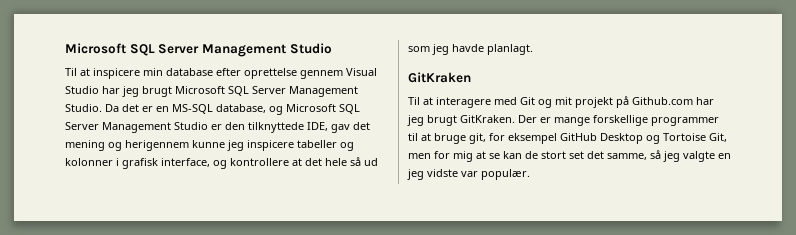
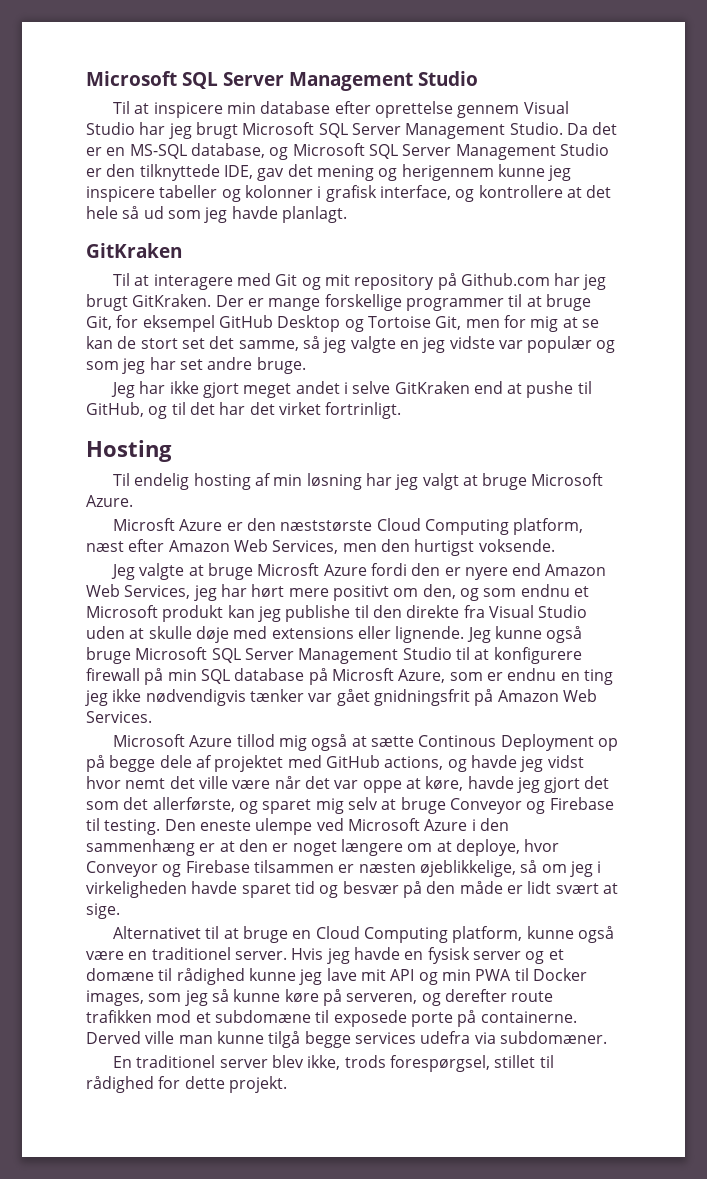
[575,97,613,108] projekt -> [354,274,435,290] repository
[469,133,486,144] git, -> [86,316,112,330] Git,
[481,169,530,180] populær. -> [527,336,616,353] [86,357,306,374] [110,381,592,398] [86,402,402,419] [86,440,172,462] [112,473,604,490] [86,495,133,507] [112,518,584,535] [86,539,555,556] [110,563,607,580] [86,584,589,601] [86,605,588,622] [86,626,583,643] [86,647,582,664] [86,668,613,685] [85,689,597,706] [86,711,152,723] [112,734,618,751] [86,755,584,772] [86,776,610,793] [86,797,614,814] [86,818,509,835] [86,839,560,856] [86,860,602,877] [86,881,618,898] [86,903,120,919] [112,926,614,943] [86,947,564,964] [86,968,587,985] [86,989,554,1006] [86,1010,577,1027] [86,1031,607,1048] [112,1055,554,1072] [86,1076,287,1093] populær og som jeg har set andre bruge. // Jeg har ikke gjort meget andet i selve GitKraken end at pushe til GitHub, og til det har det virket fortrinligt. // Hosting // Til endelig hosting af min løsning har jeg valgt at bruge Microsoft Azure. // Microsft Azure er den næststørste Cloud Computing platform, næst efter Amazon Web Services, men den hurtigst voksende. // Jeg valgte at bruge Microsft Azure fordi den er nyere end Amazon Web Services, jeg har hørt mere positivt om den, og som endnu et Microsoft produkt kan jeg publishe til den direkte fra Visual Studio uden at skulle døje med extensions eller lignende. Jeg kunne også bruge Microsoft SQL Server Management Studio til at konfigurere firewall på min SQL database på Microsft Azure, som er endnu en ting jeg ikke nødvendigvis tænker var gået gnidningsfrit på Amazon Web Services. // Microsoft Azure tillod mig også at sætte Continous Deployment op på begge dele af projektet med GitHub actions, og havde jeg vidst hvor nemt det ville være når det var oppe at køre, havde jeg gjort det som det allerførste, og sparet mig selv at bruge Conveyor og Firebase til testing. Den eneste ulempe ved Microsoft Azure i den sammenhæng er at den er noget længere om at deploye, hvor Conveyor og Firebase tilsammen er næsten øjeblikkelige, så om jeg i virkeligheden havde sparet tid og besvær på den måde er lidt svært at sige. // Alternativet til at bruge en Cloud Computing platform, kunne også være en traditionel server. Hvis jeg havde en fysisk server og et domæne til rådighed kunne jeg lave mit API og min PWA til Docker images, som jeg så kunne køre på serveren, og derefter route trafikken mod et subdomæne til exposede porte på containerne. Derved ville man kunne tilgå begge services udefra via subdomæner. // En traditionel server blev ikke, trods forespørgsel, stillet til rådighed for dette projekt.

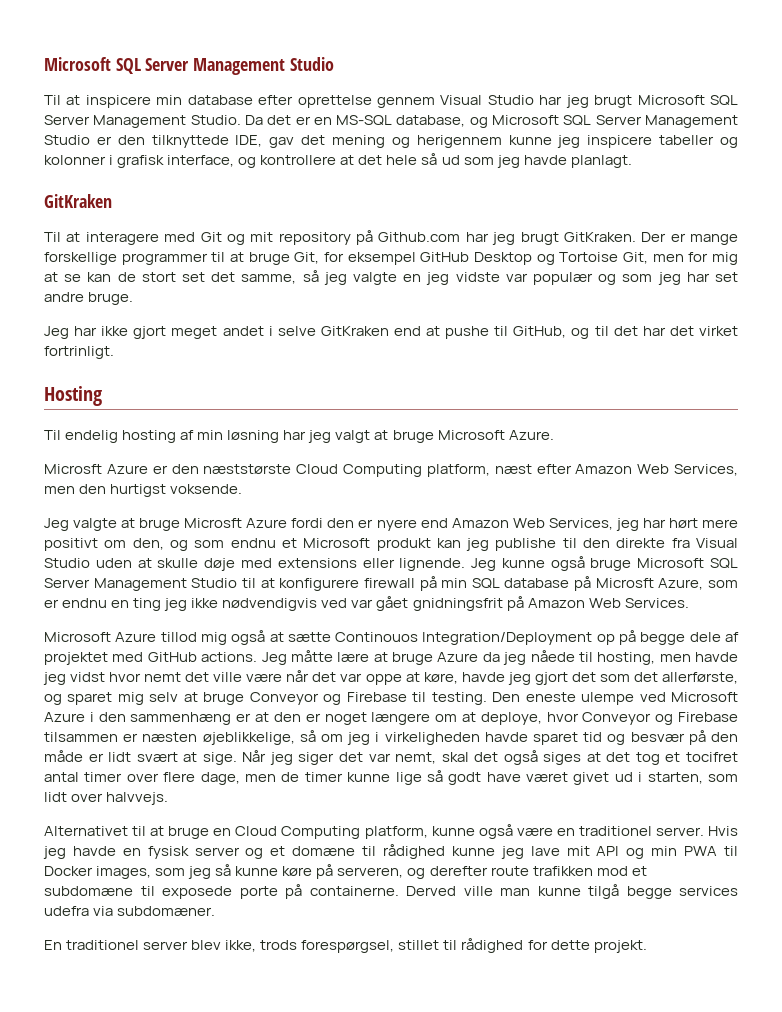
[249,689,304,702] tænker -> [321,598,348,608] ved
[418,734,594,751] Continous Deployment -> [335,632,593,645] Continouos Integration/Deployment
[384,756,467,772] actions, og -> [201,650,691,665] actions. Jeg måtte lære at bruge Azure da jeg nåede til hosting, men
(120, 911) none -> [242,750,738,765] [44,770,739,785] [44,792,169,805] Når jeg siger det var nemt, skal det også siges at det tog et tocifret antal timer over flere dage, men de timer kunne lige så godt have været givet ud i starten, som lidt over halvvejs.

